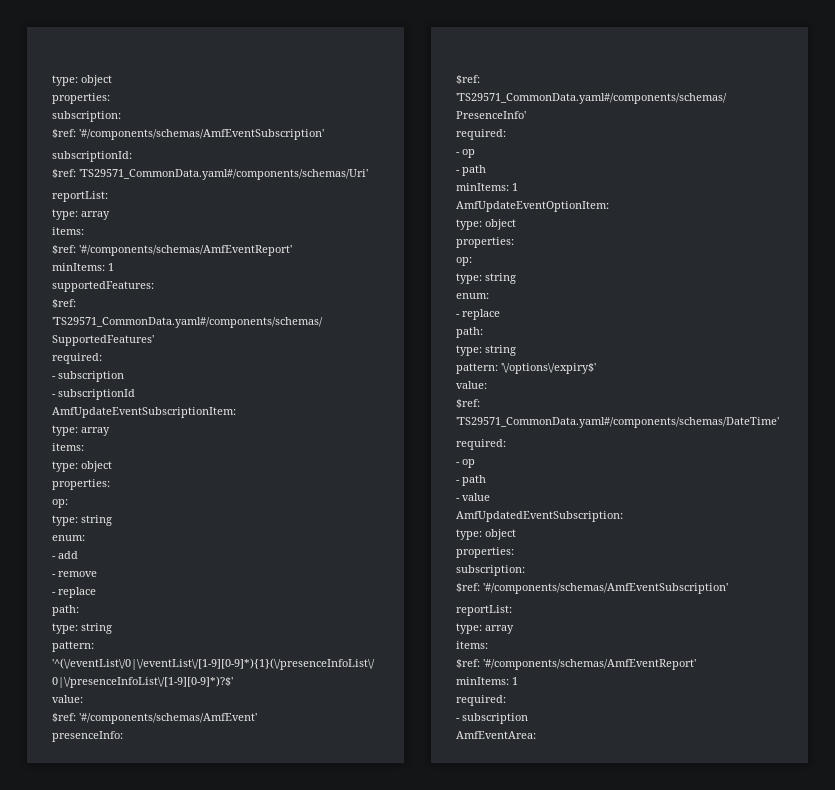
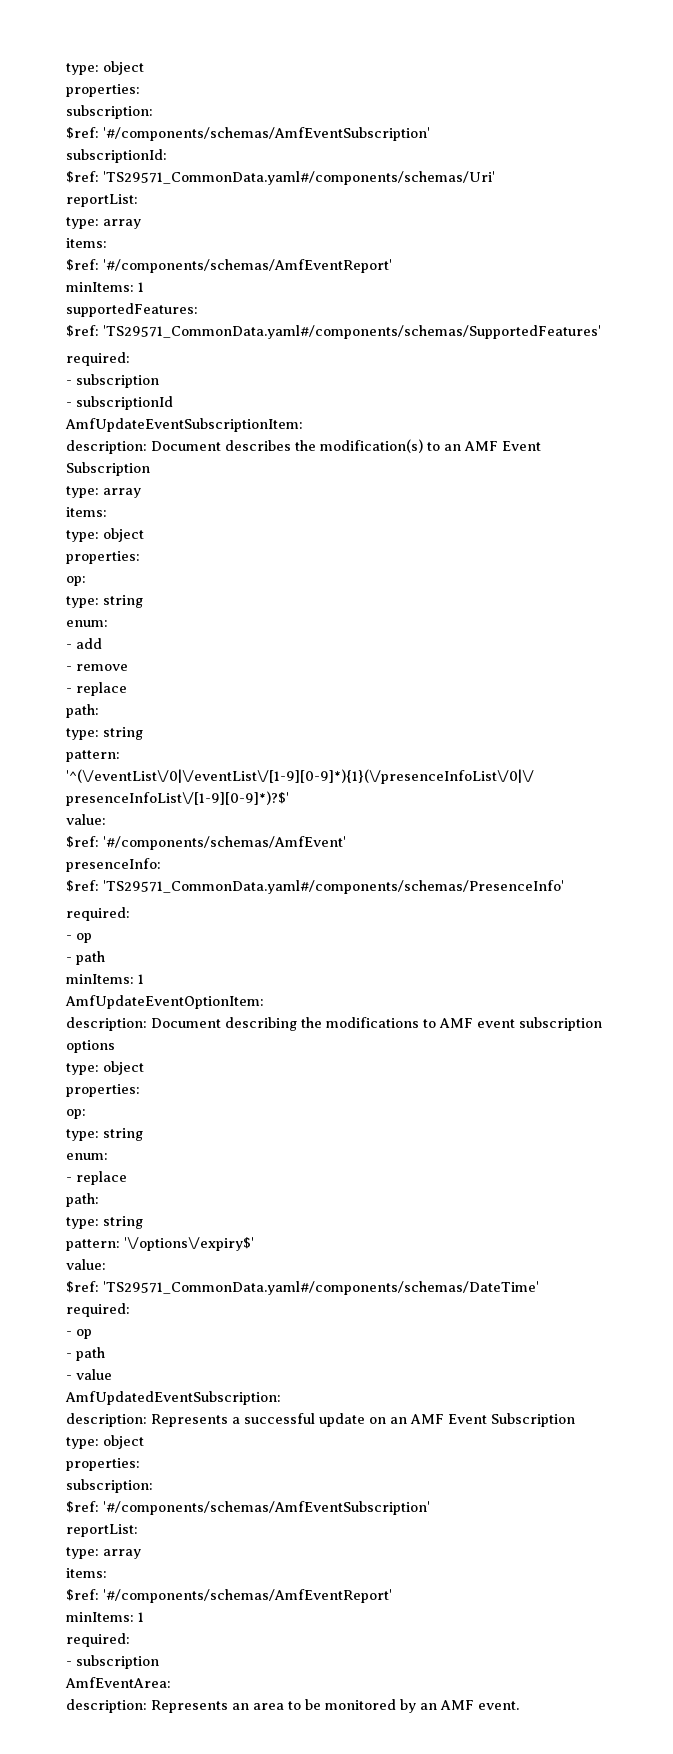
(236, 412) none -> [66,439,541,454] [66,462,150,476] // description: Document describes the modification(s) to an AMF Event Subscription
(609, 206) none -> [66,1017,602,1031] [66,1040,115,1053] // description: Document describing the modifications to AMF event subscription options
(623, 516) none -> [66,1413,575,1427] // description: Represents a successful update on an AMF Event Subscription
(536, 735) none -> [66,1699,519,1713] // description: Represents an area to be monitored by an AMF event.

